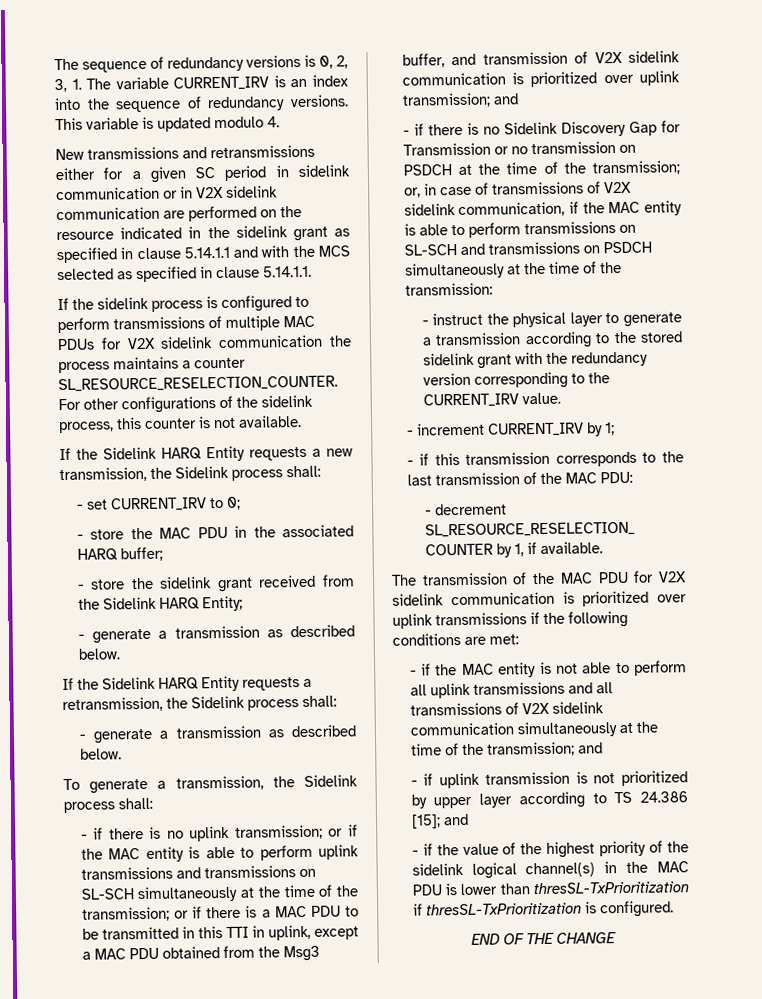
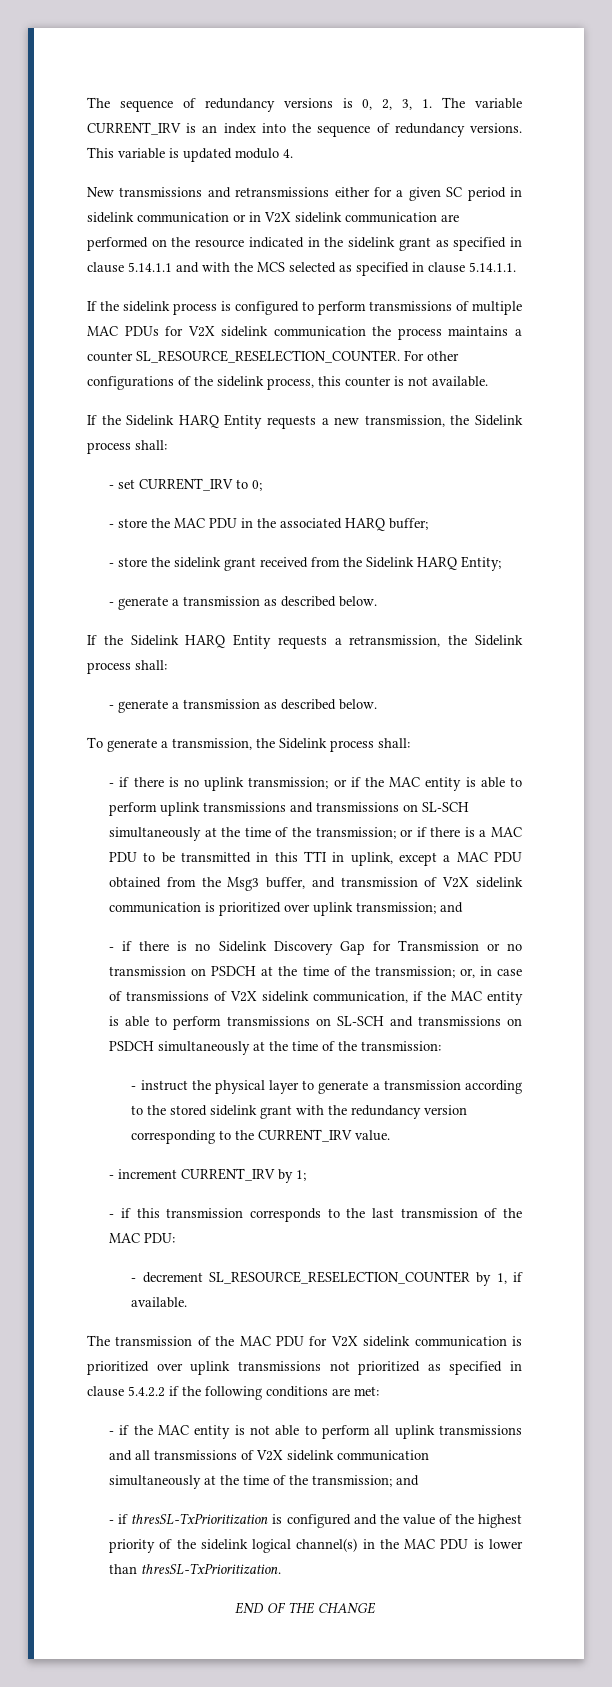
(527, 619) none -> [329,1361,522,1375] [87,1386,165,1397] not prioritized as specified in clause 5.4.2.2
[439,770,688,789] [410,791,688,809] [410,813,469,829] [411,843,433,856] uplink transmission is not prioritized by upper layer according to TS 24.386 [15]; and // - if -> [131,1513,377,1528] thresSL-TxPrioritization is configured and
[533,881,689,895] [412,900,674,918] thresSL-TxPrioritization if thresSL-TxPrioritization is configured. -> [141,1563,282,1575] thresSL-TxPrioritization.

